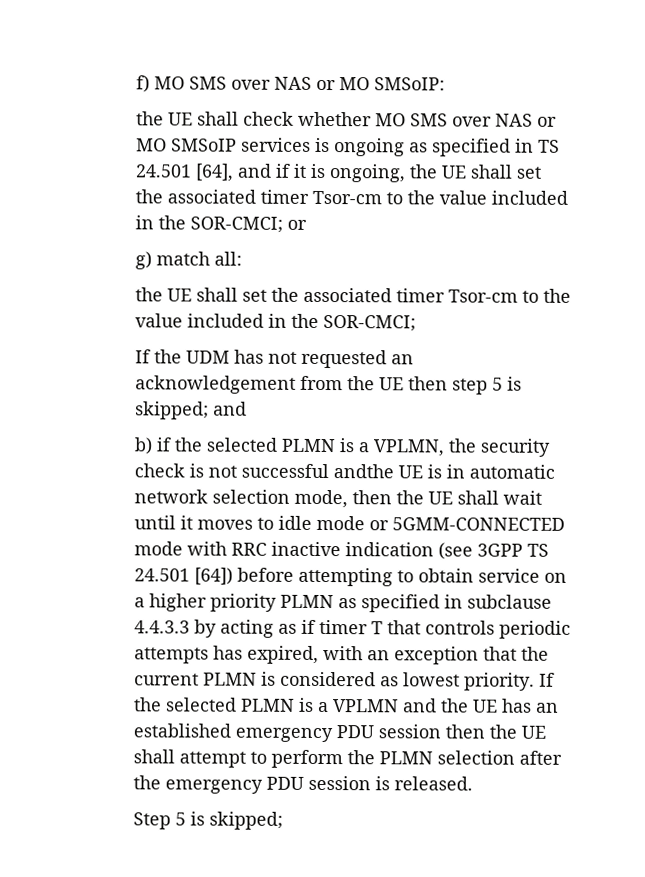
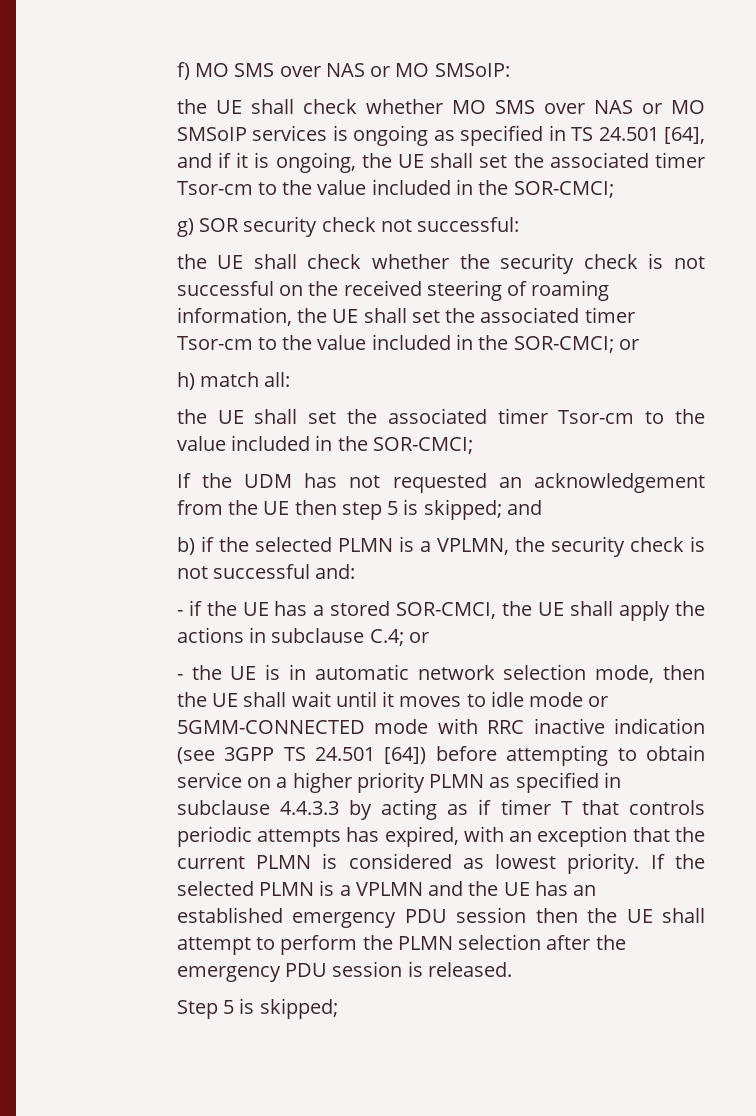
[286,219,307,230] [134,251,152,270] or // g) -> [176,216,520,237] [176,253,705,274] [176,280,610,301] [176,307,635,326] [176,334,639,353] [176,372,195,390] // g) SOR security check not successful: // the UE shall check whether the security check is not successful on the received steering of roaming information, the UE shall set the associated timer Tsor-cm to the value included in the SOR-CMCI; or // h)
[332,464,394,479] andthe -> [315,564,356,579] [176,600,705,621] [176,627,429,646] [176,665,222,680] and: // - if the UE has a stored SOR-CMCI, the UE shall apply the actions in subclause C.4; or // - the

